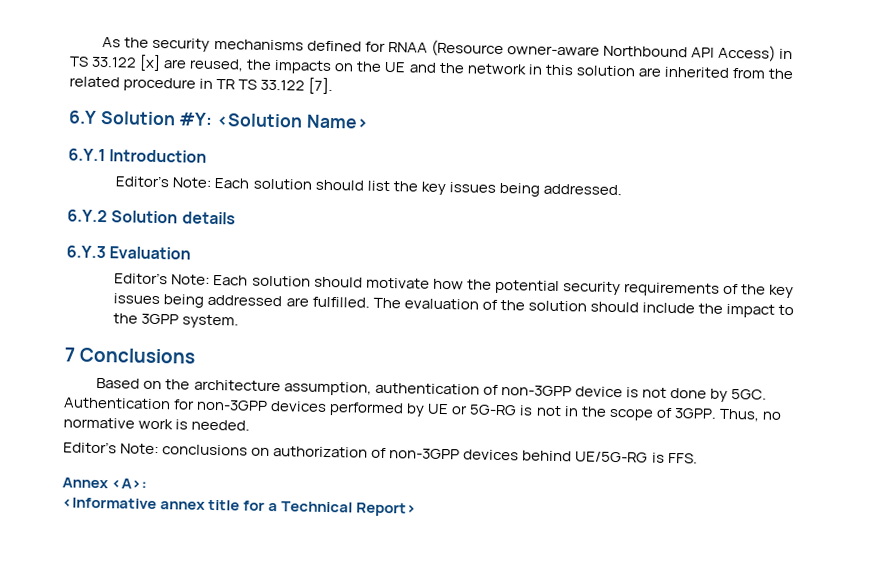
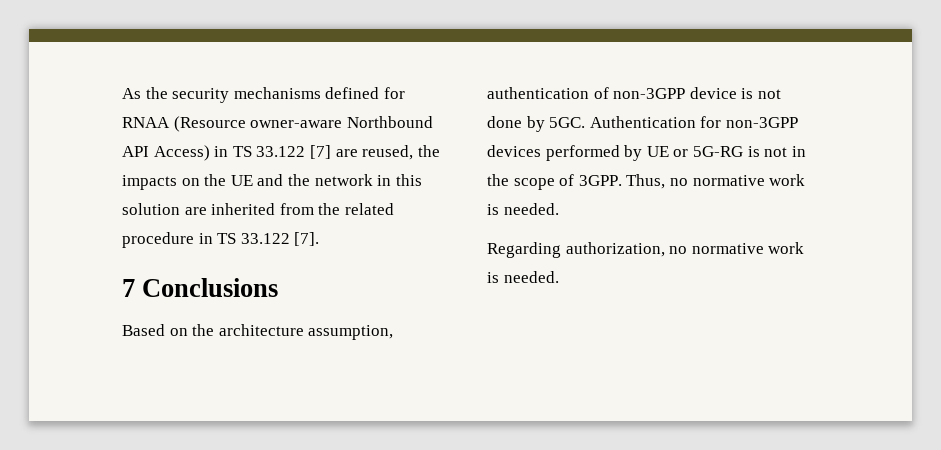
[139,54,162,72] [x] -> [309,145,331,159] [7]
[216,79,236,90] TR -> (213, 238) none
[68,110,369,129] [68,148,208,163] [115,175,622,197] [67,209,236,225] [66,245,192,260] [114,272,795,299] [113,293,795,318] [113,313,240,329] // 6.Y Solution #Y: <Solution Name> // 6.Y.1 Introduction // Editor’s Note: Each solution should list the key issues being addressed. // 6.Y.2 Solution details // 6.Y.3 Evaluation // Editor’s Note: Each solution should motivate how the potential security requirements of the key issues being addressed are fulfilled. The evaluation of the solution should include the impact to the 3GPP system. -> (320, 239) none
[63,441,698,464] [62,477,148,489] [62,497,418,517] Editor’s Note: conclusions on authorization of non-3GPP devices behind UE/5G-RG is FFS. // Annex <A>: // <Informative annex title for a Technical Report> -> [487,242,805,258] [487,271,559,283] Regarding authorization, no normative work is needed.

